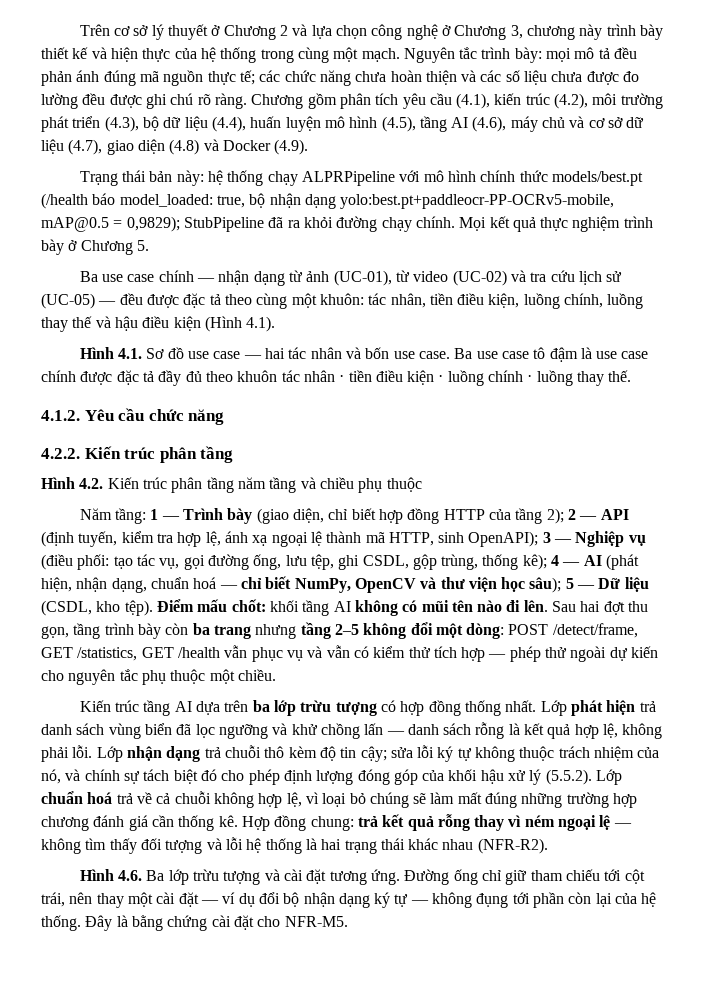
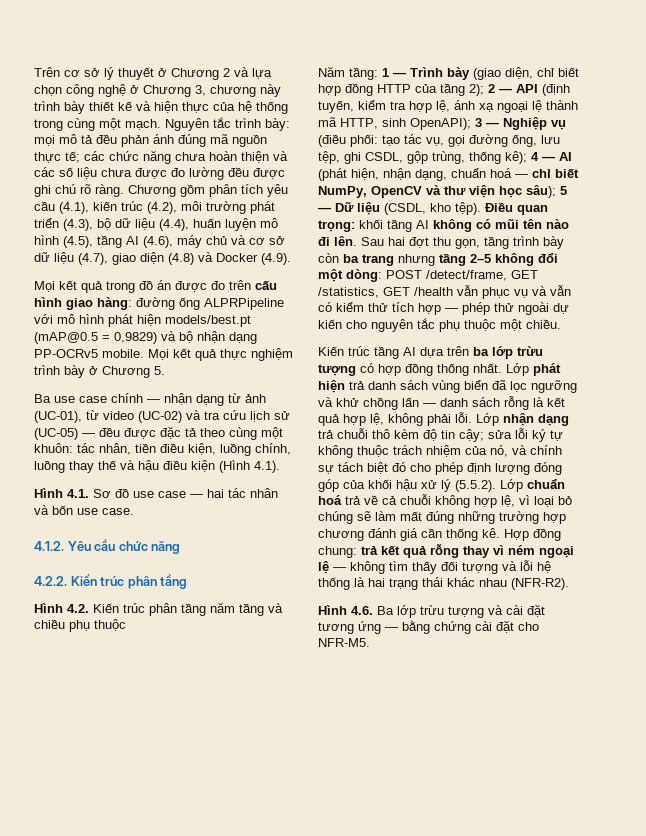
[79,170,643,186] [41,193,615,209] [41,216,455,232] Trạng thái bản này: hệ thống chạy ALPRPipeline với mô hình chính thức models/best.pt (/health báo model_loaded: true, bộ nhận dạng yolo:best.pt+paddleocr-PP-OCRv5-mobile, mAP@0.5 = 0,9829); StubPipeline đã ra khỏi đường chạy chính. -> [34,280,277,293] [34,297,284,310] [34,314,251,327] [34,331,257,344] [34,349,144,358] Mọi kết quả trong đồ án được đo trên cấu hình giao hàng: đường ống ALPRPipeline với mô hình phát hiện models/best.pt (mAP@0.5 = 0,9829) và bộ nhận dạng PP-OCRv5 mobile.
[454,347,649,362] [41,370,632,386] Ba use case tô đậm là use case chính được đặc tả đầy đủ theo khuôn tác nhân · tiền điều kiện · luồng chính · luồng thay thế. -> (134, 511) none
[156,599,266,612] Điểm mấu chốt: -> [485,202,548,215] [318,220,355,232] Điều quan trọng:
[370,869,645,885] [41,892,657,908] [41,915,128,931] ứng. Đường ống chỉ giữ tham chiếu tới cột trái, nên thay một cài đặt — ví dụ đổi bộ nhận dạng ký tự — không đụng tới phần còn lại của hệ thống. Đây là -> [358,621,398,634] ứng —

